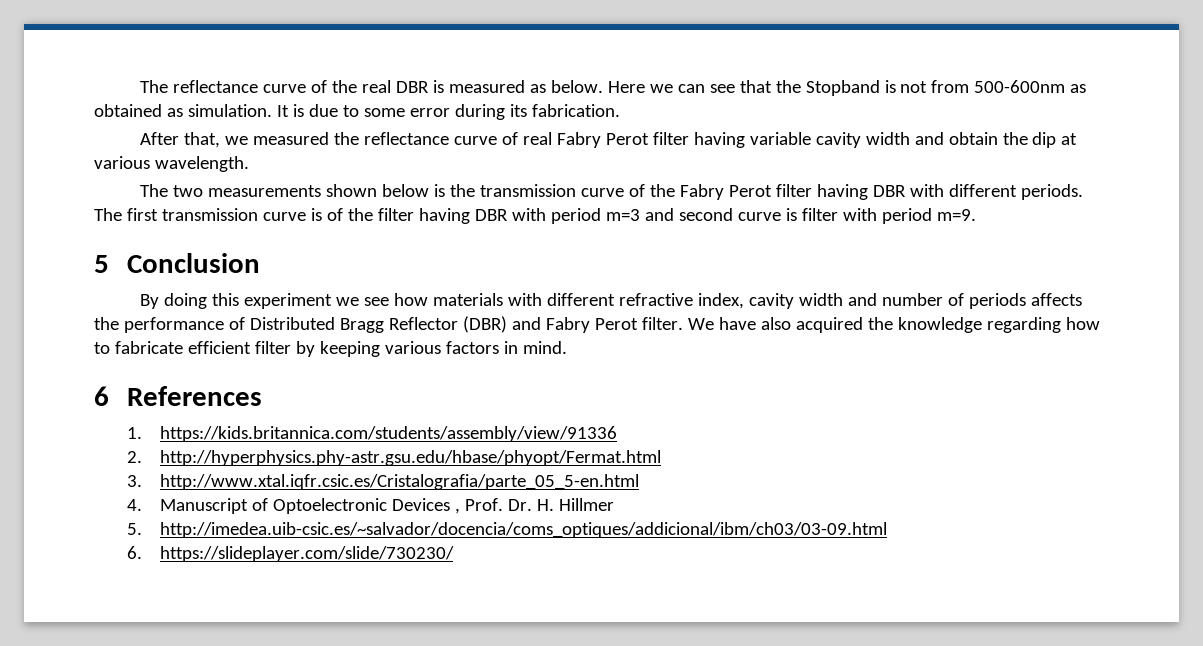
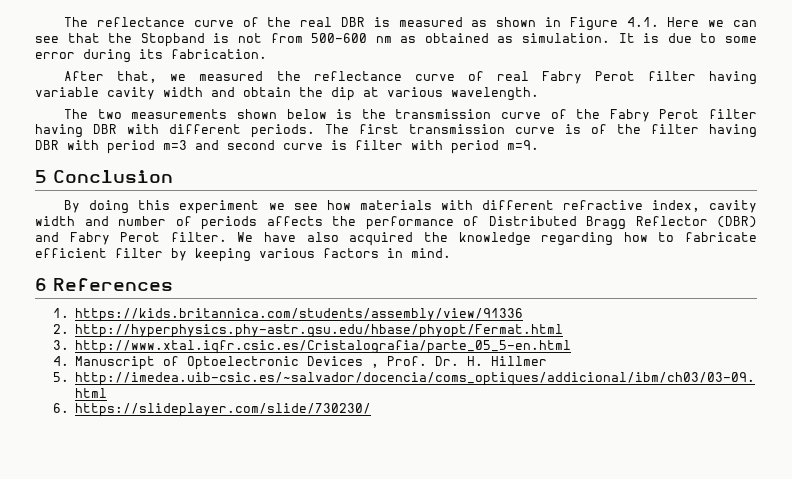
[550,80,603,93] below. -> [496,17,659,31] shown in Figure 4.1.
[974,80,1066,93] 500-600nm -> [311,33,392,43] 500-600 nm

